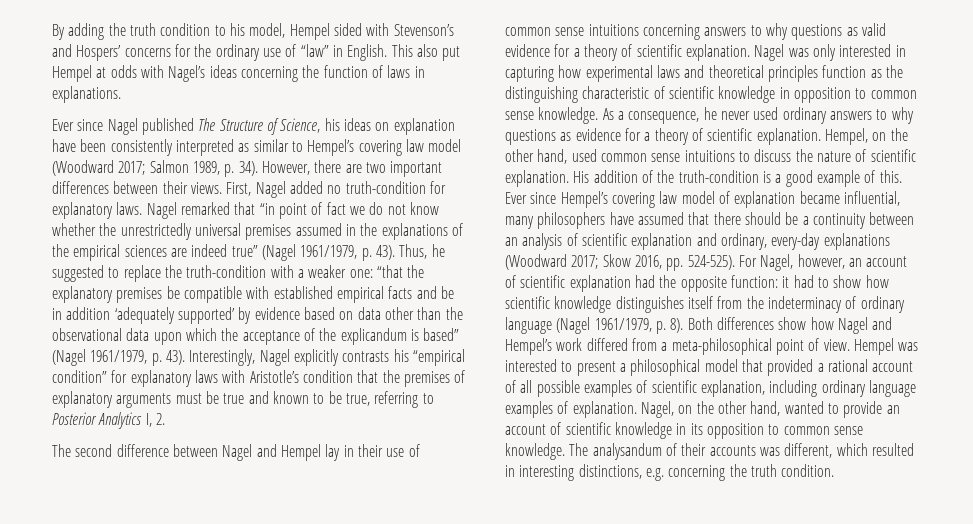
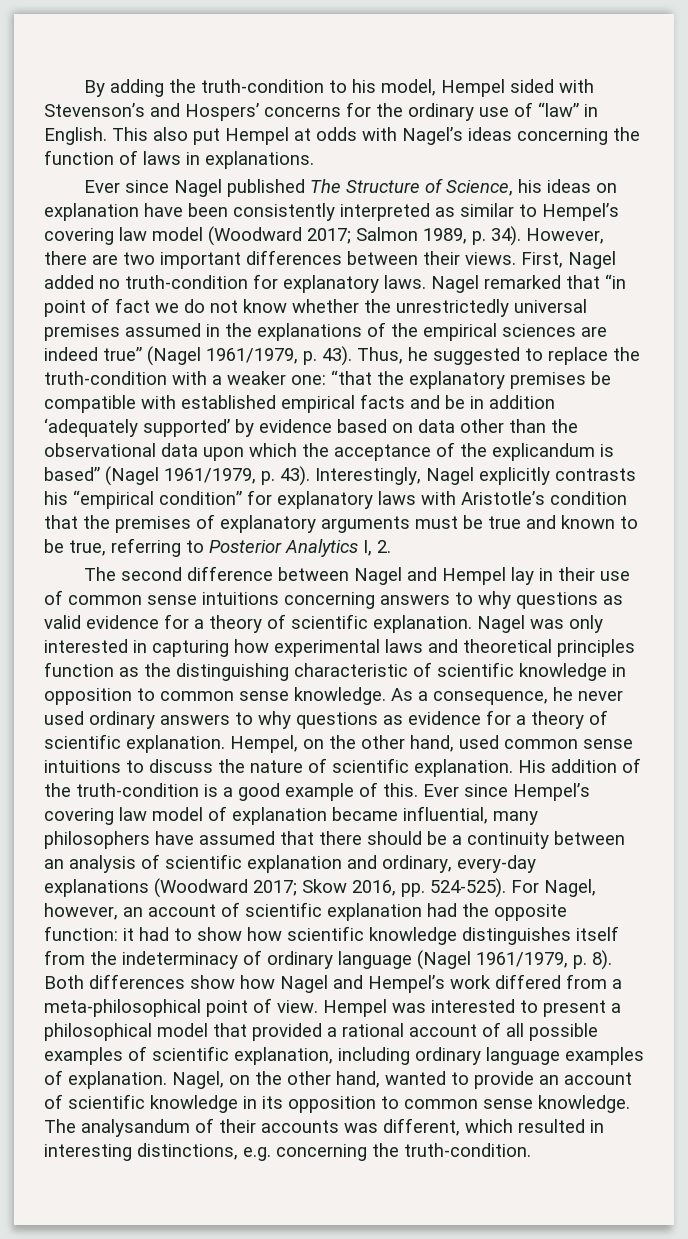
[129,23,211,36] truth condition -> [200,79,324,93] truth-condition
[750,464,835,477] truth condition. -> [404,1143,531,1157] truth-condition.

